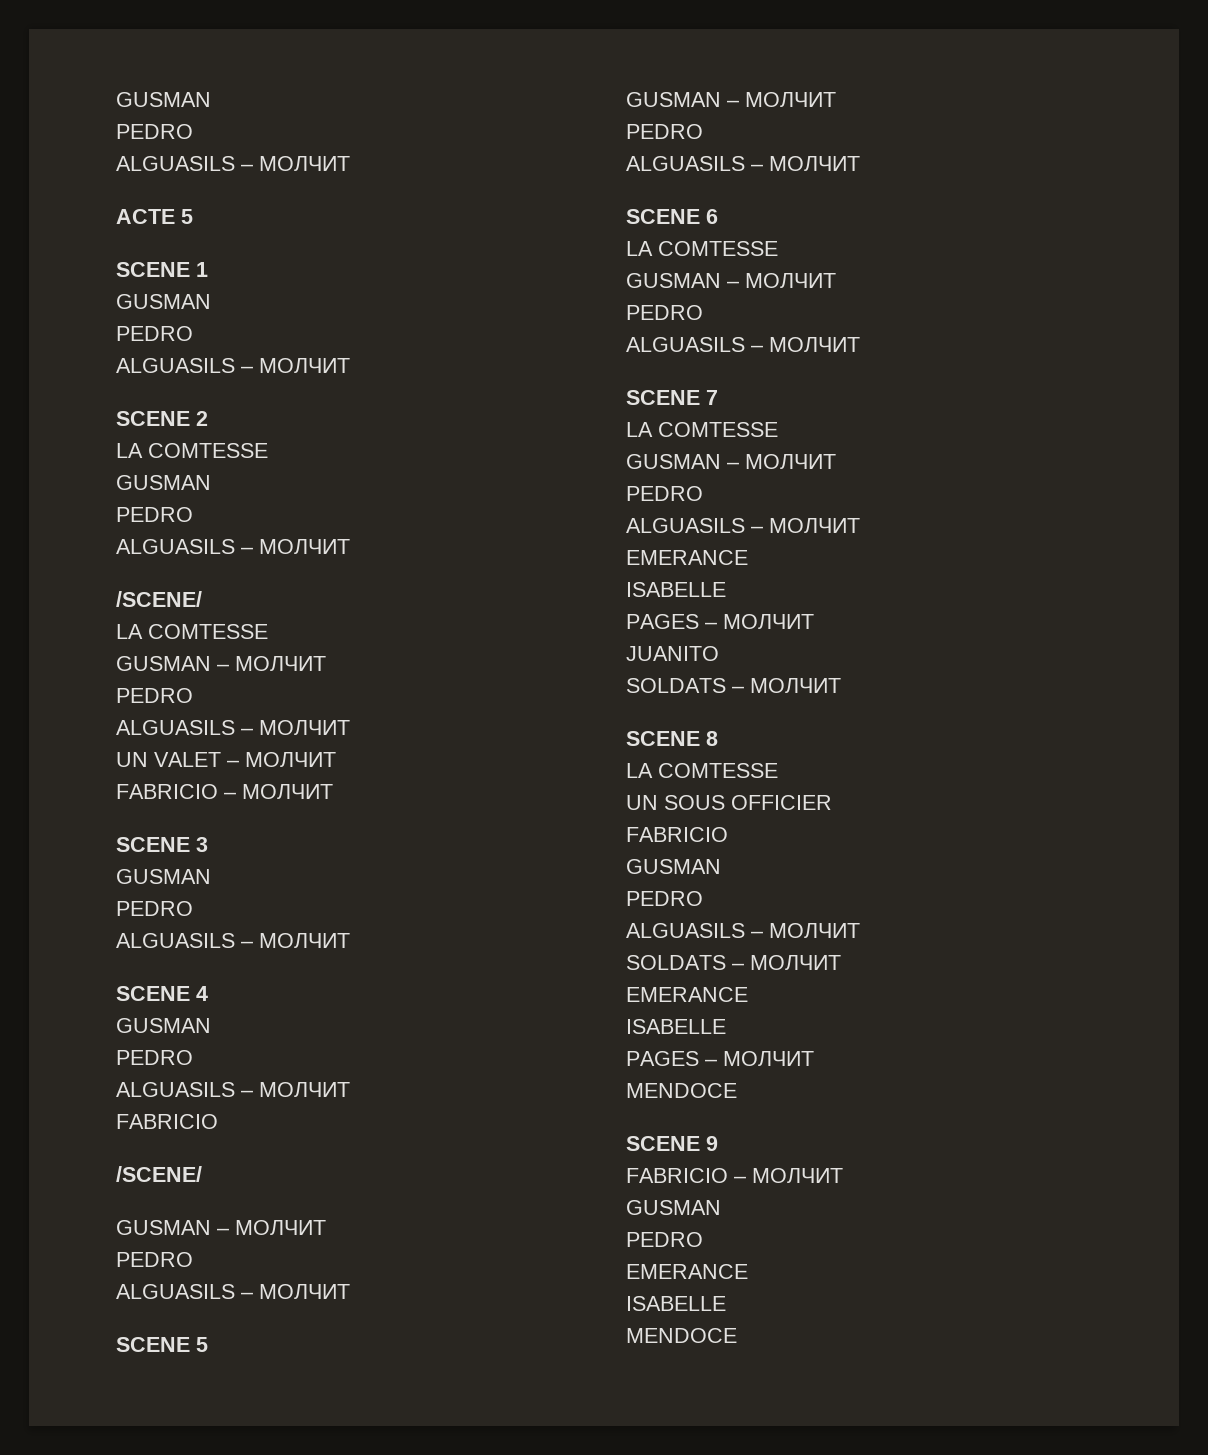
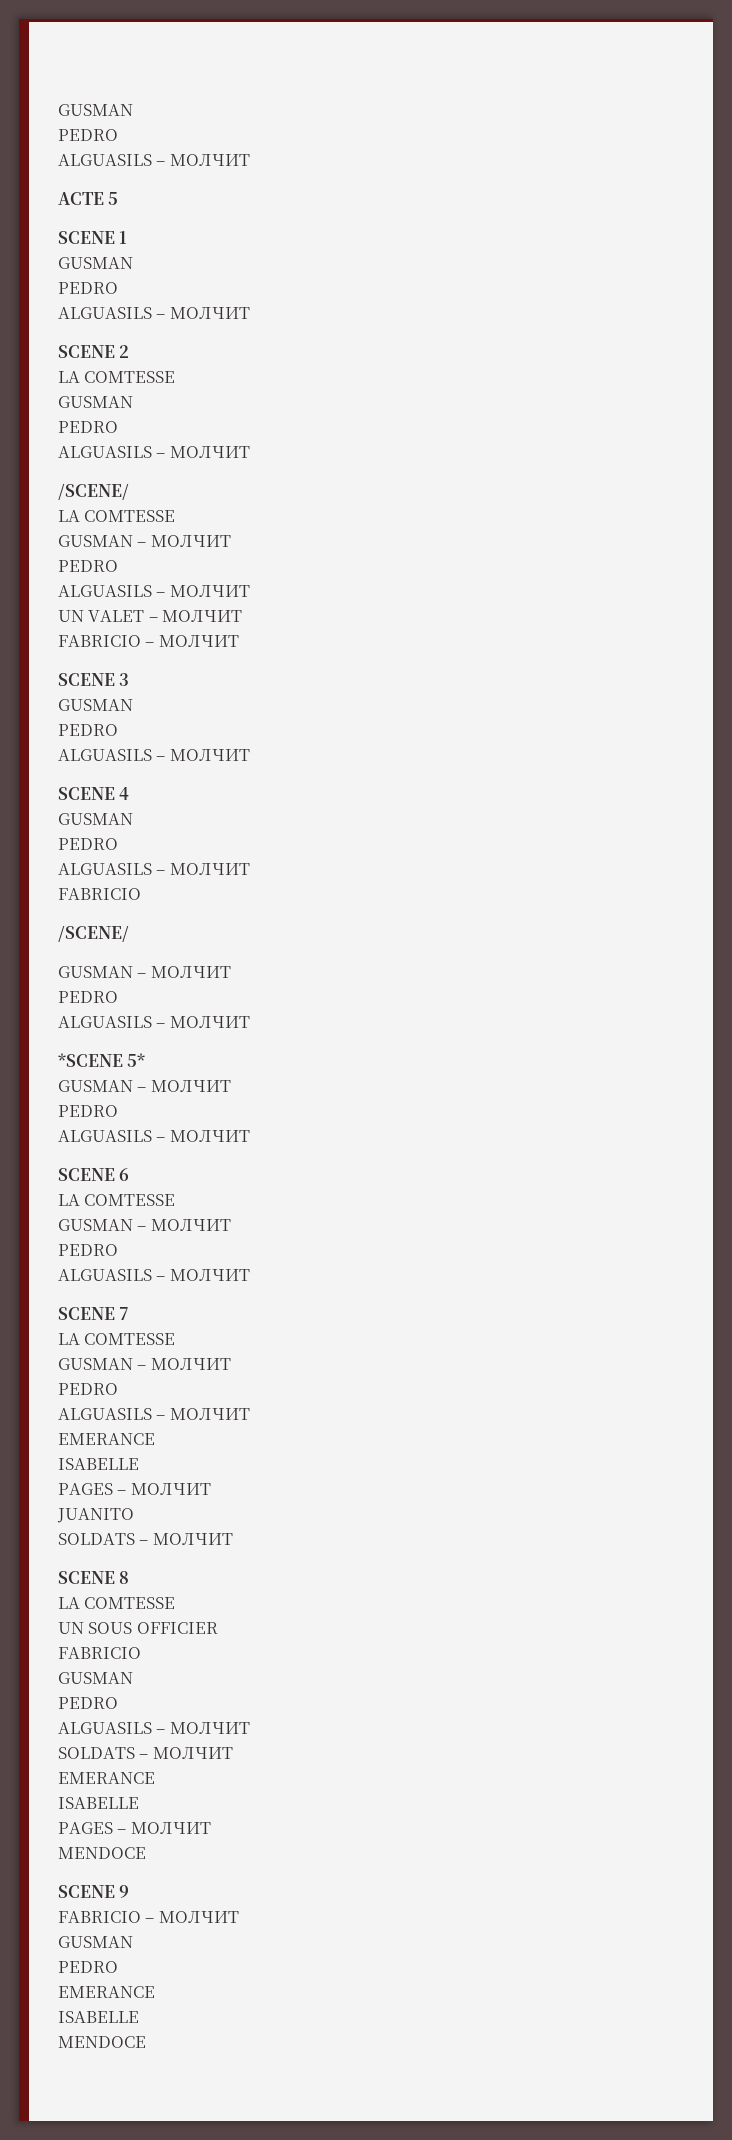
[116,1337,208,1352] SCENE 5 -> [58,1053,146,1067] *SCENE 5*

